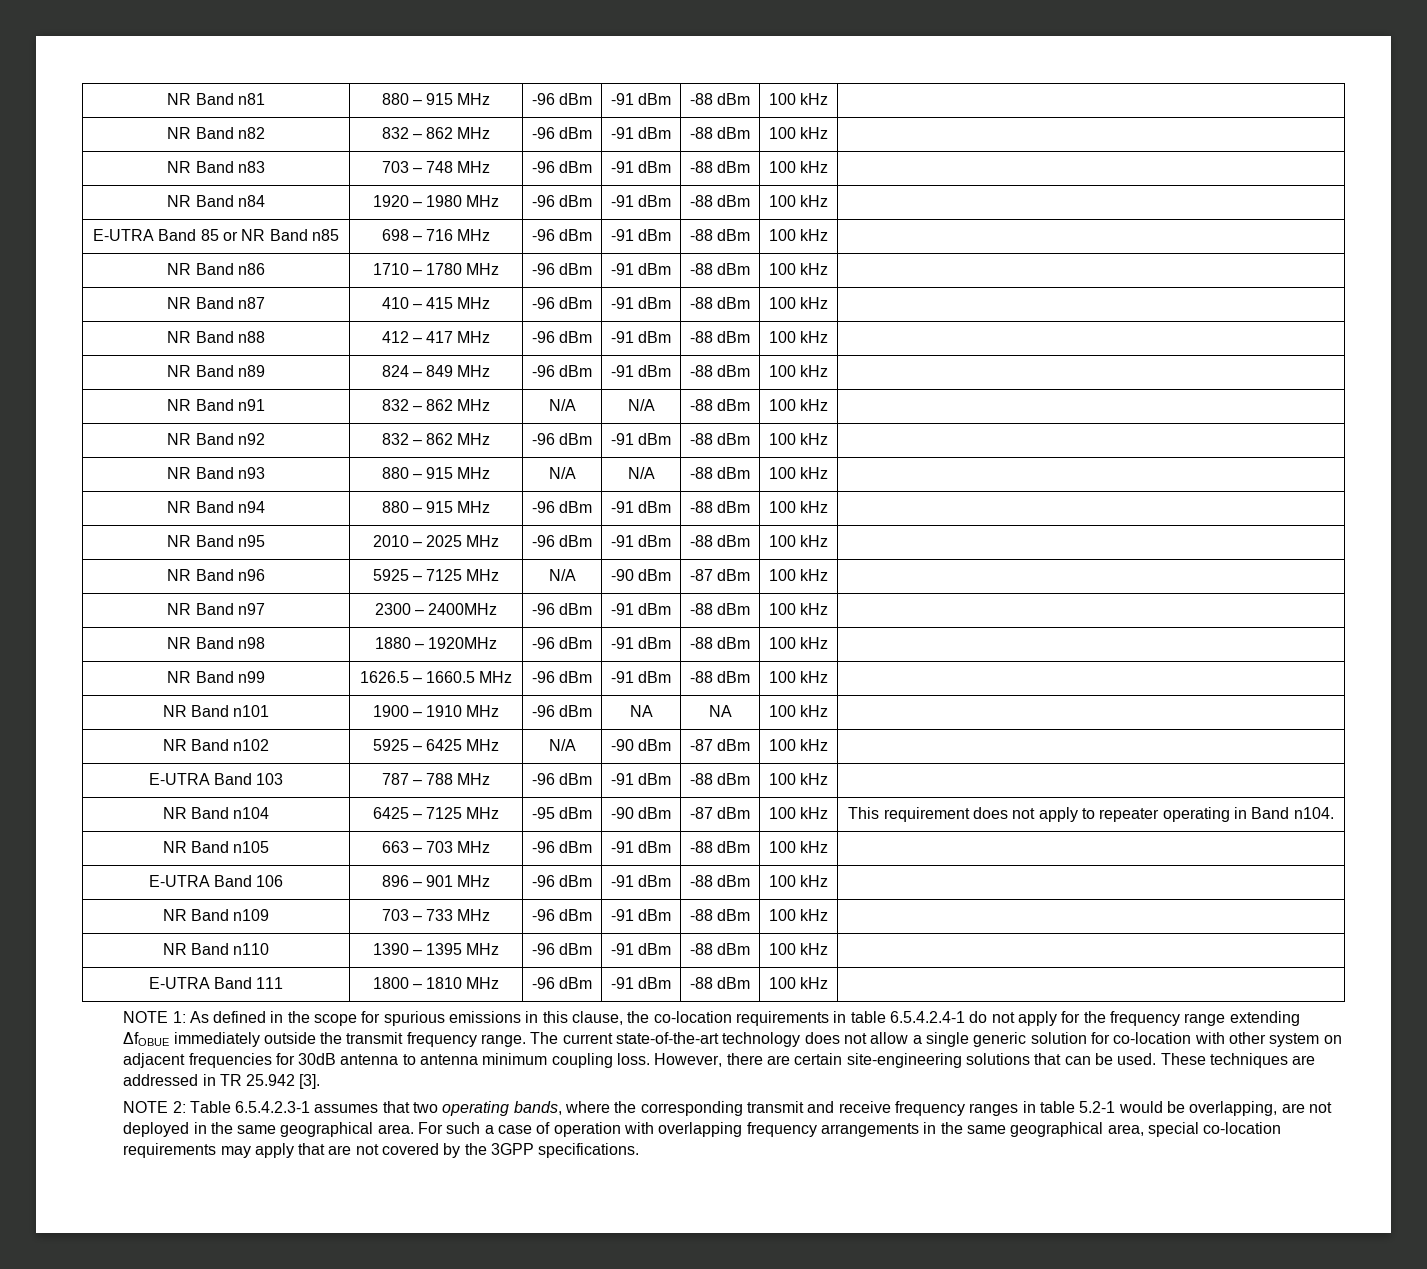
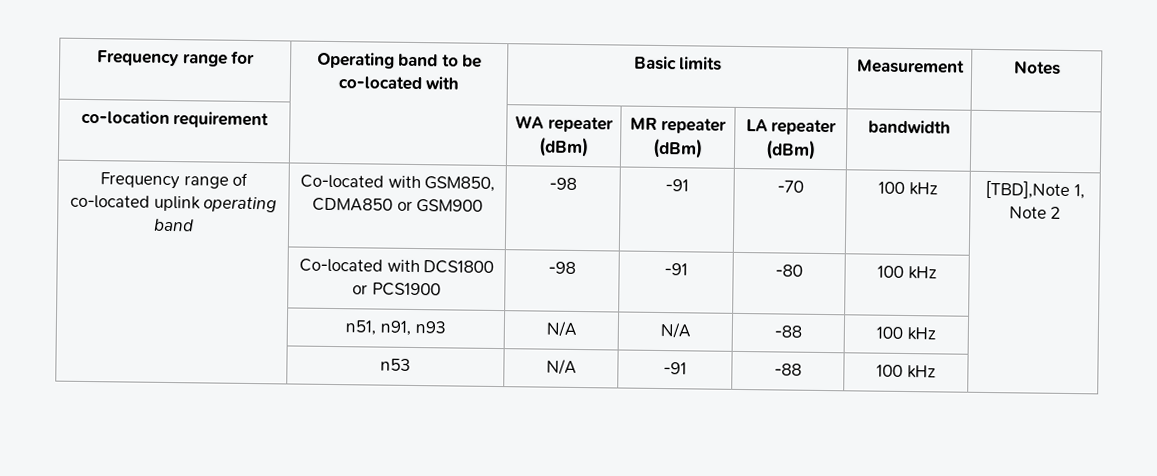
[167,93,265,105] [381,93,491,105] [531,93,593,105] [610,93,672,105] [689,93,751,105] [768,93,829,105] [167,127,265,139] [381,127,491,139] [531,127,593,139] [610,127,672,139] [689,127,751,139] [768,127,829,139] [167,161,265,173] [381,161,491,173] [531,161,593,173] [610,161,672,173] [689,161,751,173] [768,161,829,173] [167,195,265,207] [372,195,500,207] [531,195,593,207] [610,195,672,207] [689,195,751,207] [768,195,829,207] [93,229,339,241] [381,229,491,241] [531,229,593,241] [610,229,672,241] [689,229,751,241] [768,229,829,241] [167,263,265,275] [372,263,500,275] [531,263,593,275] [610,263,672,275] [689,263,751,275] [768,263,829,275] [167,297,265,309] [381,297,491,309] [531,297,593,309] [610,297,672,309] [689,297,751,309] [768,297,829,309] [167,331,265,343] [381,331,491,343] [531,331,593,343] [610,331,672,343] [689,331,751,343] [768,331,829,343] [167,365,265,377] [381,365,491,377] [531,365,593,377] [610,365,672,377] [689,365,751,377] [768,365,829,377] [167,399,265,411] [381,399,491,411] [548,399,576,411] [627,399,655,411] [689,399,751,411] [768,399,829,411] [167,433,265,445] [381,433,491,445] [531,433,593,445] [610,433,672,445] [689,433,751,445] [768,433,829,445] [167,467,265,479] [381,467,491,479] [548,467,576,479] [627,467,655,479] [689,467,751,479] [768,467,829,479] [167,501,265,513] [381,501,491,513] [531,501,593,513] [610,501,672,513] [689,501,751,513] [768,501,829,513] [167,535,265,547] [372,535,500,547] [531,535,593,547] [610,535,672,547] [689,535,751,547] [768,535,829,547] [167,569,265,581] [372,569,500,581] [548,569,576,581] [610,569,672,581] [689,569,751,581] [768,569,829,581] [167,603,265,615] [374,603,498,615] [531,603,593,615] [610,603,672,615] [689,603,751,615] [768,603,829,615] [167,637,265,649] [374,637,498,649] [531,637,593,649] [610,637,672,649] [689,637,751,649] [768,637,829,649] [167,671,265,683] [359,671,513,683] [531,671,593,683] [610,671,672,683] [689,671,751,683] [768,671,829,683] [162,705,270,717] [372,705,500,717] [531,705,593,717] [629,705,653,717] [708,705,732,717] [768,705,829,717] [162,739,270,751] [372,739,500,751] [548,739,576,751] [610,739,672,751] [689,739,751,751] [768,739,829,751] [148,773,284,785] [381,773,491,785] [531,773,593,785] [610,773,672,785] [689,773,751,785] [768,773,829,785] [162,807,270,819] [372,807,500,819] [531,807,593,819] [610,807,672,819] [689,807,751,819] [768,807,829,819] [848,807,1334,822] [162,841,270,853] [381,841,491,853] [531,841,593,853] [610,841,672,853] [689,841,751,853] [768,841,829,853] [148,875,284,887] [381,875,491,887] [531,875,593,887] [610,875,672,887] [689,875,751,887] [768,875,829,887] [162,909,270,921] [381,909,491,921] [531,909,593,921] [610,909,672,921] [689,909,751,921] [768,909,829,921] [162,943,270,955] [372,943,500,955] [531,943,593,955] [610,943,672,955] [689,943,751,955] [768,943,829,955] [148,977,284,989] [372,977,500,989] [531,977,593,989] [610,977,672,989] [689,977,751,989] [768,977,829,989] [123,1011,1300,1026] [123,1032,1342,1047] [123,1053,1316,1068] [123,1074,321,1089] [123,1101,1332,1116] [123,1122,1282,1137] [123,1143,640,1158] NR Band n81 | 880 – 915 MHz | -96 dBm | -91 dBm | -88 dBm | 100 kHz | // NR Band n82 | 832 – 862 MHz | -96 dBm | -91 dBm | -88 dBm | 100 kHz | // NR Band n83 | 703 – 748 MHz | -96 dBm | -91 dBm | -88 dBm | 100 kHz | // NR Band n84 | 1920 – 1980 MHz | -96 dBm | -91 dBm | -88 dBm | 100 kHz | // E-UTRA Band 85 or NR Band n85 | 698 – 716 MHz | -96 dBm | -91 dBm | -88 dBm | 100 kHz | // NR Band n86 | 1710 – 1780 MHz | -96 dBm | -91 dBm | -88 dBm | 100 kHz | // NR Band n87 | 410 – 415 MHz | -96 dBm | -91 dBm | -88 dBm | 100 kHz | // NR Band n88 | 412 – 417 MHz | -96 dBm | -91 dBm | -88 dBm | 100 kHz | // NR Band n89 | 824 – 849 MHz | -96 dBm | -91 dBm | -88 dBm | 100 kHz | // NR Band n91 | 832 – 862 MHz | N/A | N/A | -88 dBm | 100 kHz | // NR Band n92 | 832 – 862 MHz | -96 dBm | -91 dBm | -88 dBm | 100 kHz | // NR Band n93 | 880 – 915 MHz | N/A | N/A | -88 dBm | 100 kHz | // NR Band n94 | 880 – 915 MHz | -96 dBm | -91 dBm | -88 dBm | 100 kHz | // NR Band n95 | 2010 – 2025 MHz | -96 dBm | -91 dBm | -88 dBm | 100 kHz | // NR Band n96 | 5925 – 7125 MHz | N/A | -90 dBm | -87 dBm | 100 kHz | // NR Band n97 | 2300 – 2400MHz | -96 dBm | -91 dBm | -88 dBm | 100 kHz | // NR Band n98 | 1880 – 1920MHz | -96 dBm | -91 dBm | -88 dBm | 100 kHz | // NR Band n99 | 1626.5 – 1660.5 MHz | -96 dBm | -91 dBm | -88 dBm | 100 kHz | // NR Band n101 | 1900 – 1910 MHz | -96 dBm | NA | NA | 100 kHz | // NR Band n102 | 5925 – 6425 MHz | N/A | -90 dBm | -87 dBm | 100 kHz | // E-UTRA Band 103 | 787 – 788 MHz | -96 dBm | -91 dBm | -88 dBm | 100 kHz | // NR Band n104 | 6425 – 7125 MHz | -95 dBm | -90 dBm | -87 dBm | 100 kHz | This requirement does not apply to repeater operating in Band n104. // NR Band n105 | 663 – 703 MHz | -96 dBm | -91 dBm | -88 dBm | 100 kHz | // E-UTRA Band 106 | 896 – 901 MHz | -96 dBm | -91 dBm | -88 dBm | 100 kHz | // NR Band n109 | 703 – 733 MHz | -96 dBm | -91 dBm | -88 dBm | 100 kHz | // NR Band n110 | 1390 – 1395 MHz | -96 dBm | -91 dBm | -88 dBm | 100 kHz | // E-UTRA Band 111 | 1800 – 1810 MHz | -96 dBm | -91 dBm | -88 dBm | 100 kHz | // NOTE 1: As defined in the scope for spurious emissions in this clause, the co-location requirements in table 6.5.4.2.4-1 do not apply for the frequency range extending ΔfOBUE immediately outside the transmit frequency range. The current state-of-the-art technology does not allow a single generic solution for co-location with other system on adjacent frequencies for 30dB antenna to antenna minimum coupling loss. However, there are certain site-engineering solutions that can be used. These techniques are addressed in TR 25.942 [3]. // NOTE 2: Table 6.5.4.2.3-1 assumes that two operating bands, where the corresponding transmit and receive frequency ranges in table 5.2-1 would be overlapping, are not deployed in the same geographical area. For such a case of operation with overlapping frequency arrangements in the same geographical area, special co-location requirements may apply that are not covered by the 3GPP specifications. -> [96,50,256,67] [316,51,483,69] [337,76,460,91] [633,55,723,71] [856,59,965,74] [1013,60,1061,75] [80,109,270,129] [515,115,614,133] [538,136,589,158] [629,117,728,134] [652,137,703,159] [745,119,838,136] [765,139,816,160] [867,119,951,134] [99,172,249,190] [69,194,278,213] [153,218,194,232] [299,174,496,192] [311,197,484,213] [549,177,577,190] [665,179,689,192] [776,180,804,193] [878,181,938,196] [985,179,1085,200] [1008,206,1062,219] [298,258,495,274] [352,282,441,297] [548,261,576,274] [664,263,688,276] [775,264,803,277] [877,265,937,280] [345,320,446,336] [545,320,577,337] [659,322,691,339] [774,325,802,338] [876,326,936,341] [380,358,411,371] [545,358,577,375] [663,362,687,375] [774,363,802,376] [876,364,936,379] Frequency range for | Operating band to be co-located with | Basic limits | Measurement | Notes // co-location requirement | | WA repeater (dBm) | MR repeater (dBm) | LA repeater (dBm) | bandwidth | // Frequency range of co-located uplink operating band | Co-located with GSM850, CDMA850 or GSM900 | -98 | -91 | -70 | 100 kHz | [TBD],Note 1, Note 2 // | Co-located with DCS1800 or PCS1900 | -98 | -91 | -80 | 100 kHz | // | n51, n91, n93 | N/A | N/A | -88 | 100 kHz | // | n53 | N/A | -91 | -88 | 100 kHz |

